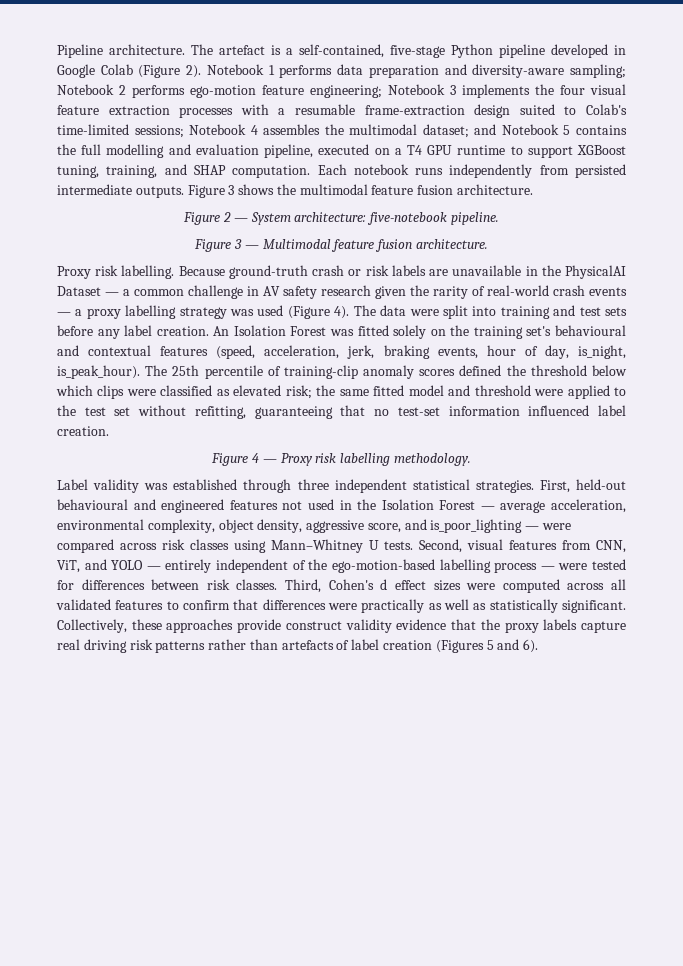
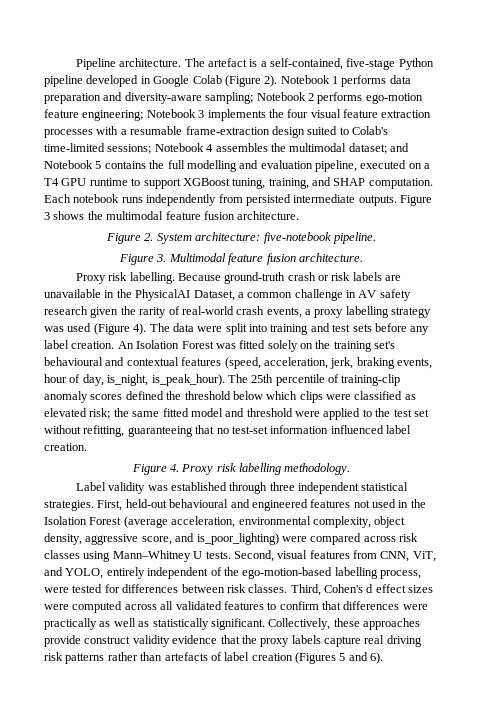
[222,212,248,222] 2 — -> [144,233,154,241] 2.
[233,239,259,249] 3 — -> [156,254,167,262] 3.
[57,286,119,296] Dataset — -> [193,290,235,301] Dataset,
[589,287,627,296] [57,312,71,316] events — -> [266,307,302,318] events,
[251,453,277,463] 4 — -> [169,464,179,472] 4.
[480,501,546,513] — average -> [123,516,168,528] (average
[430,519,540,533] is_poor_lighting — -> [196,533,279,545] is_poor_lighting)
[111,560,161,570] YOLO — -> [65,568,104,579] YOLO,
[494,562,555,573] process — -> [380,570,421,579] process,

